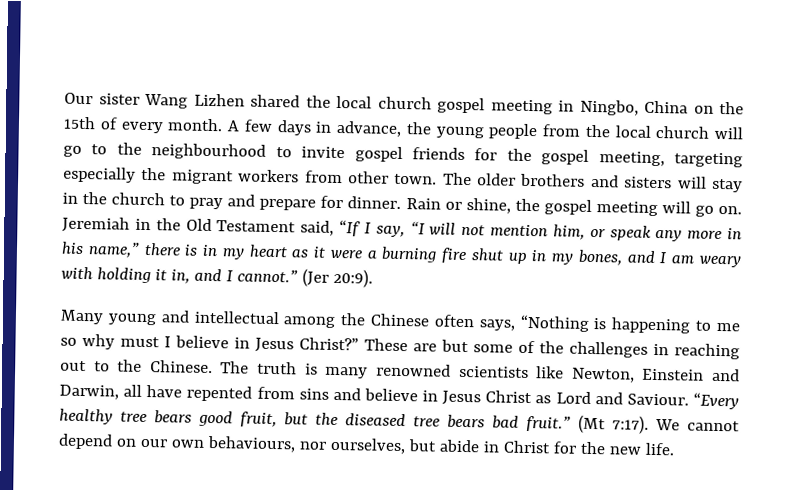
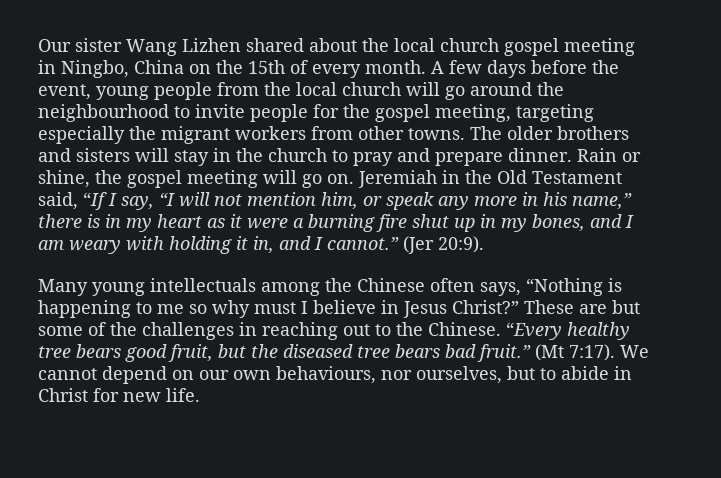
(300, 101) none -> [309,38,357,52] about
[315,120,432,137] in advance, the -> [531,60,619,74] [38,84,91,100] before the event,
[91,144,108,155] to -> [470,82,532,96] around
[354,146,465,163] gospel friends -> [250,104,308,122] people
[394,173,438,185] town. -> [408,128,465,140] towns.
[320,195,344,209] for -> (503, 159) none
[160,310,280,325] and intellectual -> [150,278,256,292] intellectuals
[220,361,740,383] [59,384,689,406] The truth is many renowned scientists like Newton, Einstein and Darwin, all have repented from sins and believe in Jesus Christ as Lord and Saviour. -> (501, 329) none
(437, 445) none -> [540,368,556,380] to
[579,441,606,455] the -> (119, 395) none

